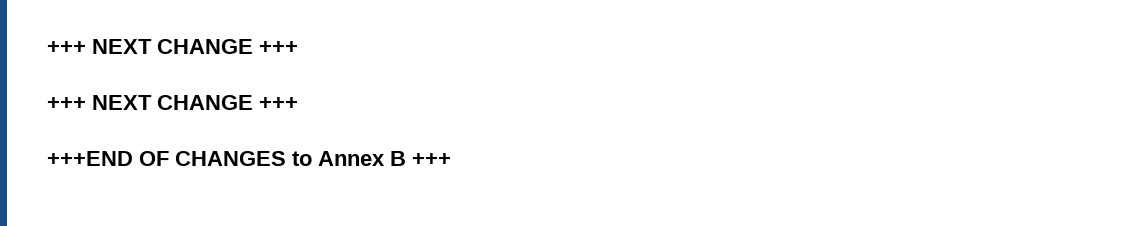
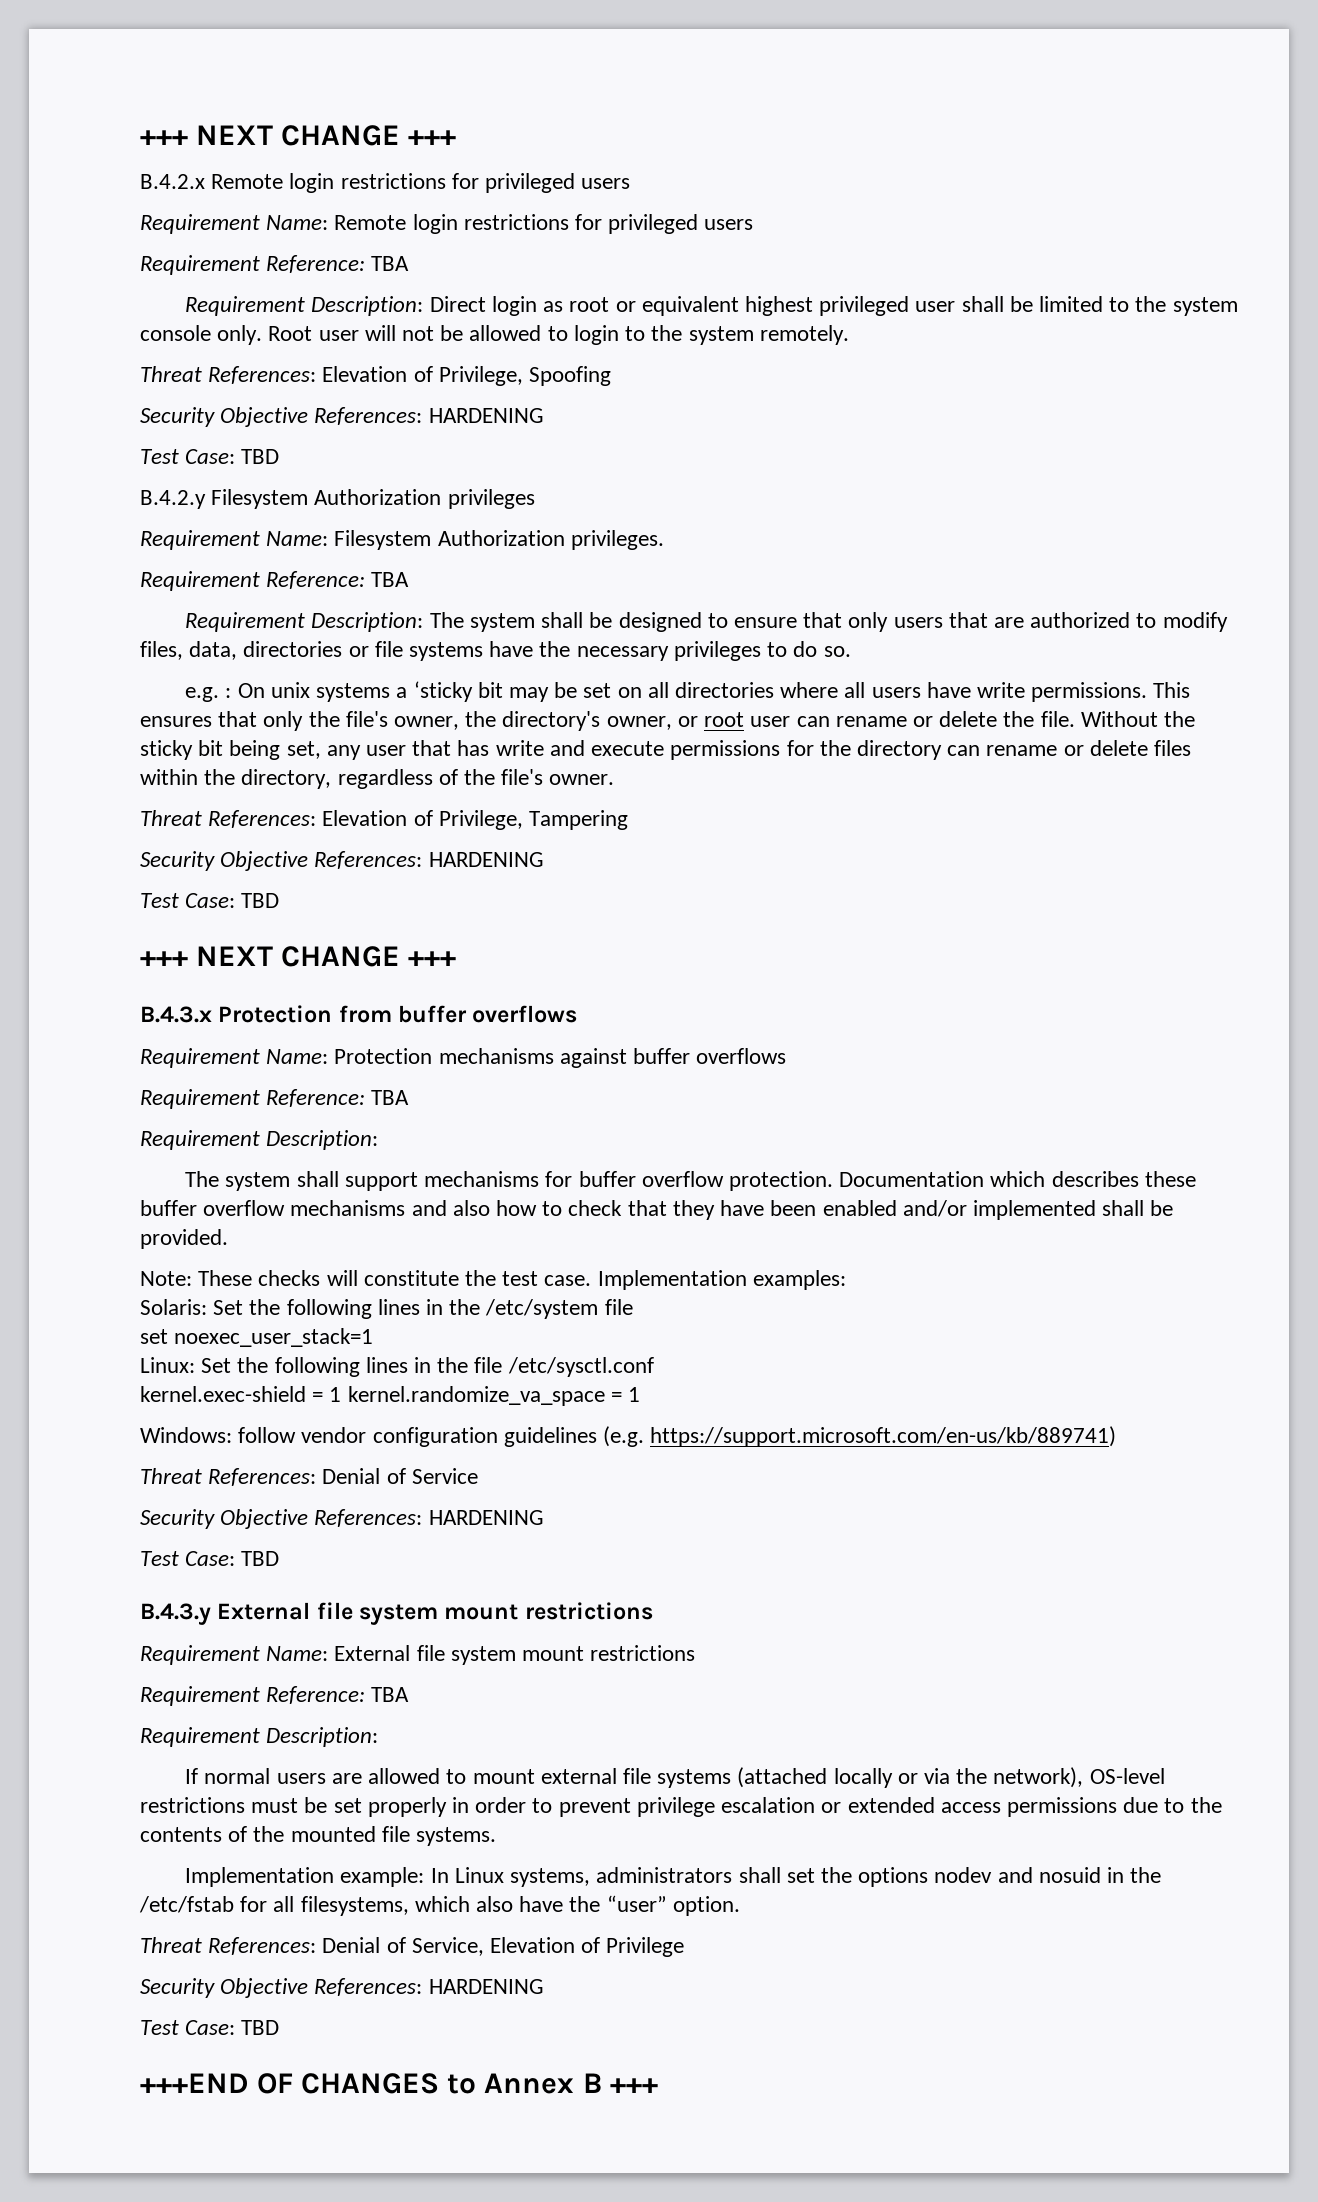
[47,39,298,54] [47,95,298,110] +++ NEXT CHANGE +++ // +++ NEXT CHANGE +++ -> [140,125,457,146] [140,173,631,193] [140,214,754,234] [140,255,410,275] [185,296,1238,316] [140,325,849,345] [140,366,612,386] [140,407,544,427] [140,449,280,464] [140,489,535,509] [140,530,664,550] [140,571,410,591] [185,612,1228,632] [140,641,851,661] [185,681,1191,702] [140,711,1195,731] [140,740,1191,760] [140,769,615,789] [140,810,629,830] [140,851,544,871] [140,893,280,908] [140,946,457,967] [140,1005,578,1023] [140,1048,787,1068] [140,1089,410,1109] [140,1130,379,1150] [185,1171,1196,1191] [140,1200,1174,1220] [140,1229,228,1249] [140,1270,846,1290] [140,1299,633,1319] [140,1328,374,1347] [140,1357,654,1377] [140,1386,641,1406] [140,1426,1117,1447] [140,1468,478,1486] [140,1509,544,1529] [140,1551,280,1566] [140,1602,653,1625] [140,1645,696,1665] [140,1686,410,1706] [140,1727,379,1747] [185,1767,1165,1788] [140,1797,1222,1817] [140,1826,497,1846] [185,1867,1162,1887] [139,1895,740,1916] [140,1937,685,1957] [140,1978,544,1998] [140,2020,280,2035] +++ NEXT CHANGE +++ // B.4.2.x Remote login restrictions for privileged users // Requirement Name: Remote login restrictions for privileged users // Requirement Reference: TBA // Requirement Description: Direct login as root or equivalent highest privileged user shall be limited to the system console only. Root user will not be allowed to login to the system remotely. // Threat References: Elevation of Privilege, Spoofing // Security Objective References: HARDENING // Test Case: TBD // B.4.2.y Filesystem Authorization privileges // Requirement Name: Filesystem Authorization privileges. // Requirement Reference: TBA // Requirement Description: The system shall be designed to ensure that only users that are authorized to modify files, data, directories or file systems have the necessary privileges to do so. // e.g. : On unix systems a ‘sticky bit may be set on all directories where all users have write permissions. This ensures that only the file's owner, the directory's owner, or root user can rename or delete the file. Without the sticky bit being set, any user that has write and execute permissions for the directory can rename or delete files within the directory, regardless of the file's owner. // Threat References: Elevation of Privilege, Tampering // Security Objective References: HARDENING // Test Case: TBD // +++ NEXT CHANGE +++ // B.4.3.x Protection from buffer overflows // Requirement Name: Protection mechanisms against buffer overflows // Requirement Reference: TBA // Requirement Description: // The system shall support mechanisms for buffer overflow protection. Documentation which describes these buffer overflow mechanisms and also how to check that they have been enabled and/or implemented shall be provided. // Note: These checks will constitute the test case. Implementation examples: // Solaris: Set the following lines in the /etc/system file // set noexec_user_stack=1 // Linux: Set the following lines in the file /etc/sysctl.conf // kernel.exec-shield = 1 kernel.randomize_va_space = 1 // Windows: follow vendor configuration guidelines (e.g. https://support.microsoft.com/en-us/kb/889741) // Threat References: Denial of Service // Security Objective References: HARDENING // Test Case: TBD // B.4.3.y External file system mount restrictions // Requirement Name: External file system mount restrictions // Requirement Reference: TBA // Requirement Description: // If normal users are allowed to mount external file systems (attached locally or via the network), OS-level restrictions must be set properly in order to prevent privilege escalation or extended access permissions due to the contents of the mounted file systems. // Implementation example: In Linux systems, administrators shall set the options nodev and nosuid in the /etc/fstab for all filesystems, which also have the “user” option. // Threat References: Denial of Service, Elevation of Privilege // Security Objective References: HARDENING // Test Case: TBD

